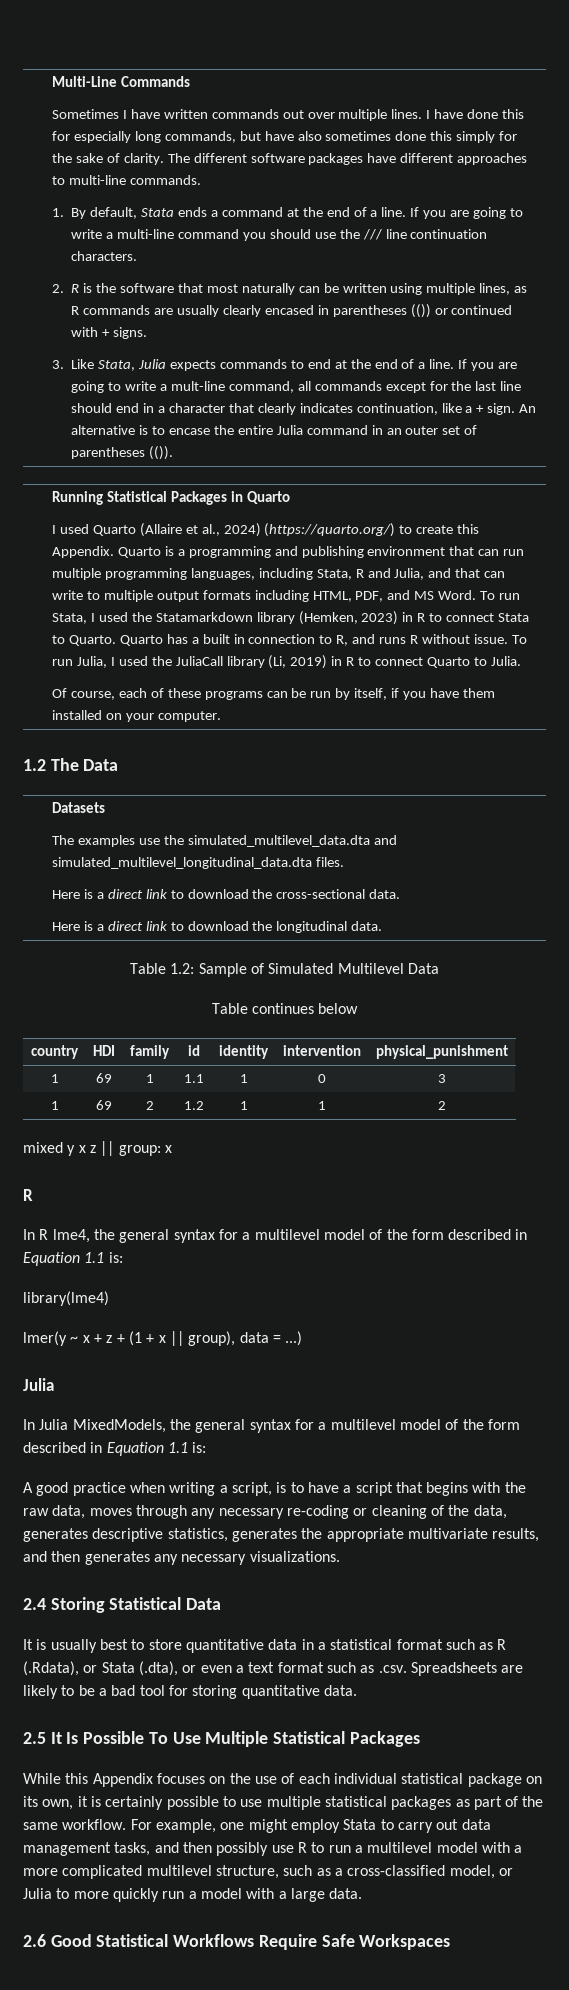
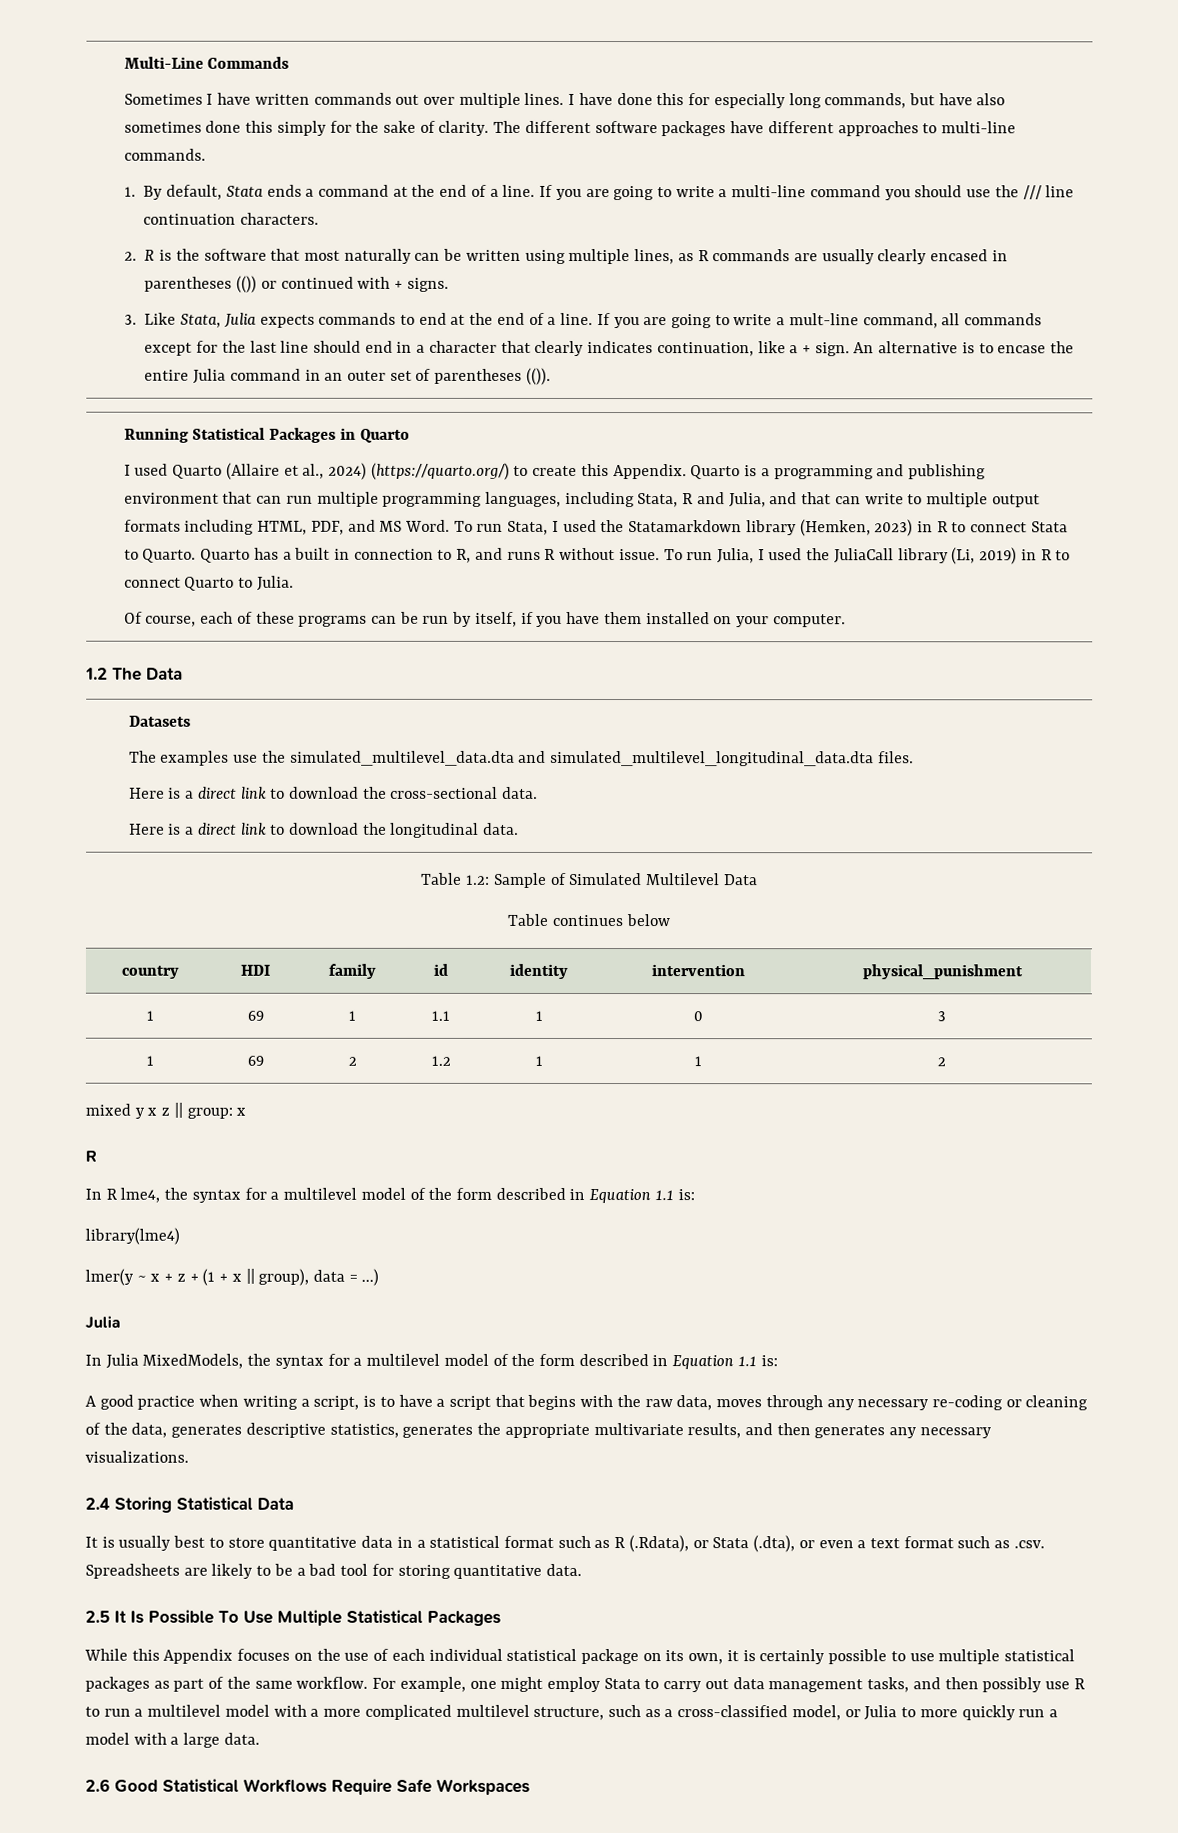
[119,1229,170,1243] general -> (189, 1193) none
[195,1419,246,1433] general -> (272, 1359) none

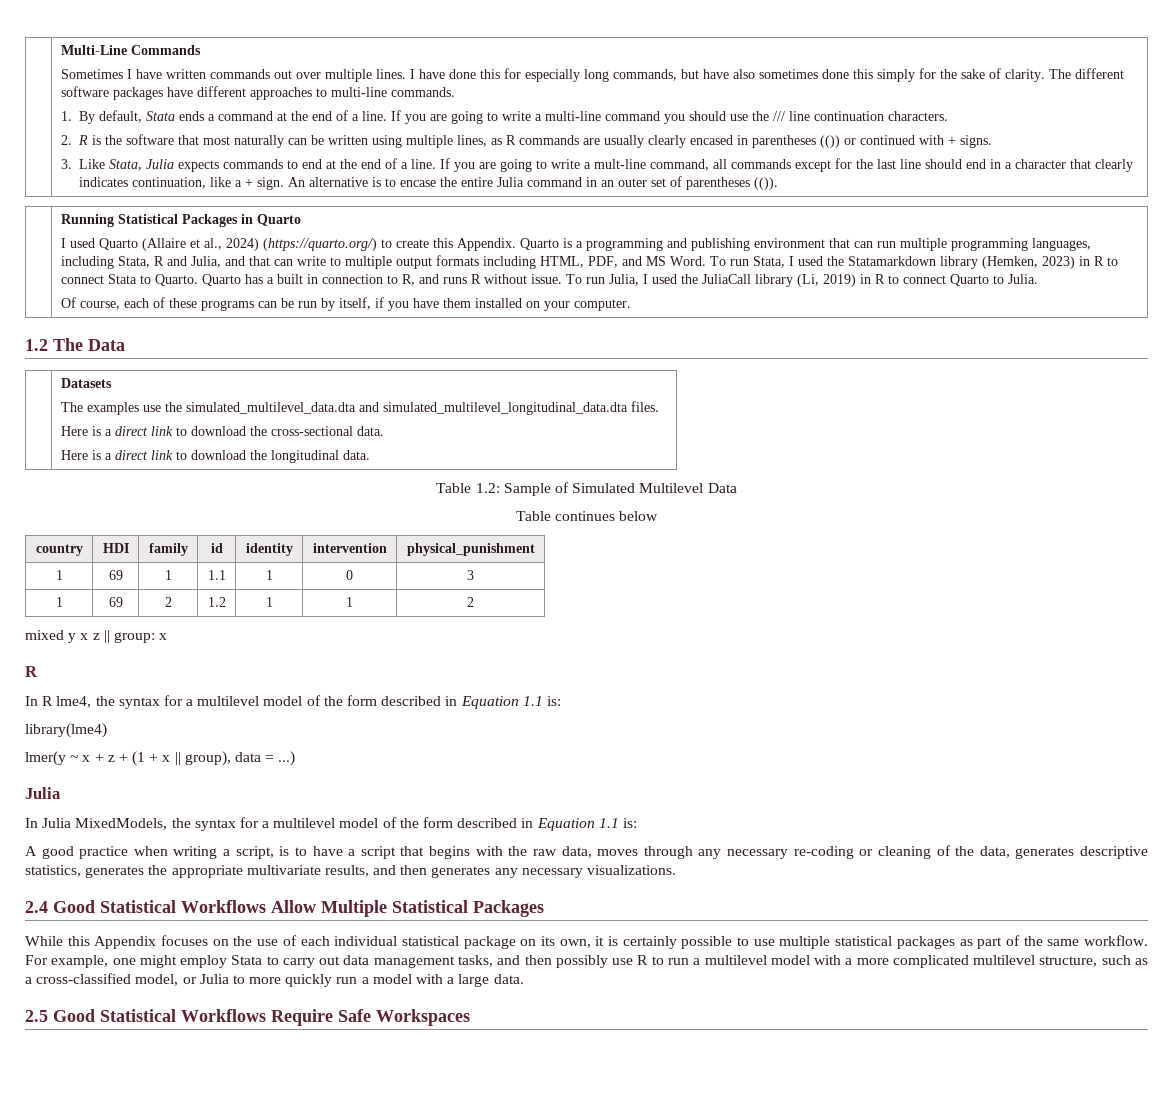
[114,1496,294,1513] [85,1535,1045,1553] [85,1563,582,1579] [85,1609,273,1624] Storing Statistical Data // It is usually best to store quantitative data in a statistical format such as R (.Rdata), or Stata (.dta), or even a text format such as .csv. Spreadsheets are likely to be a bad tool for storing quantitative data. // 2.5 It Is Possible To Use -> [53,900,316,913] Good Statistical Workflows Allow
[85,1778,110,1792] 2.6 -> [25,1010,48,1022] 2.5

